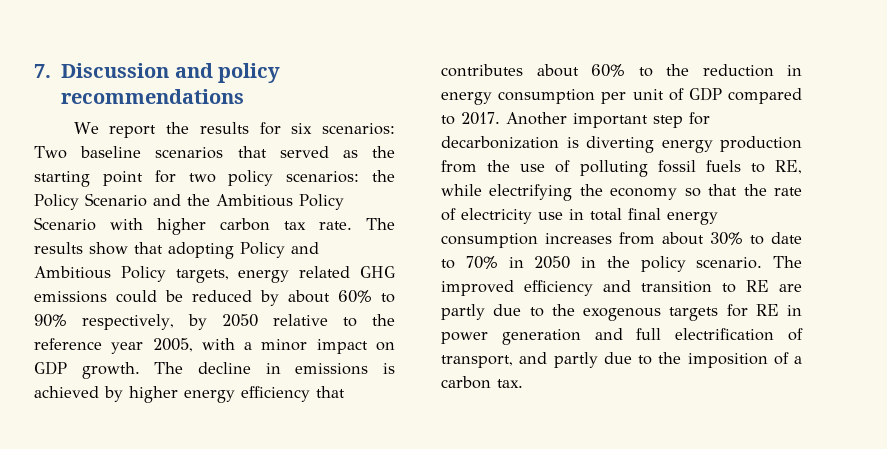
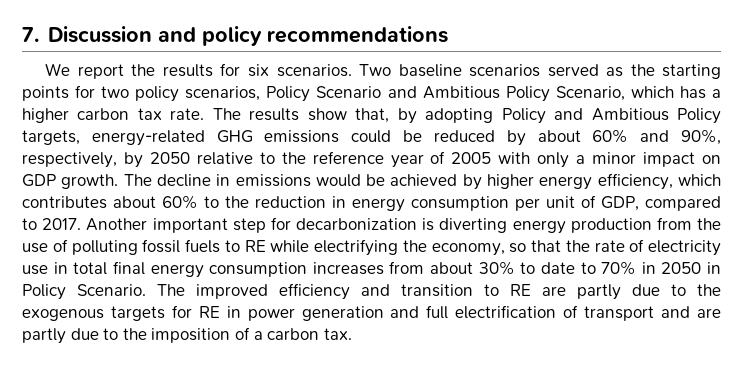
[322,123,395,135] scenarios: -> [276,64,352,77] scenarios.
[237,146,267,158] that -> (540, 70) none
[102,171,143,186] point -> [22,86,69,101] points
[286,170,395,183] scenarios: the -> [185,86,261,101] scenarios,
[187,194,344,210] [34,217,143,231] the Ambitious Policy Scenario with -> [422,86,722,102] Ambitious Policy Scenario, which has a
[134,242,163,254] that -> [355,108,417,124] that, by
[238,266,351,283] energy related -> [91,130,205,146] energy-related
[381,293,395,303] [34,314,67,327] to 90% -> [640,129,722,145] and 90%,
[152,338,235,352] 2005, with -> [430,151,570,168] of 2005 with only
[383,363,395,374] is -> [315,174,386,187] would be
[241,386,345,402] efficiency that -> [597,173,721,190] efficiency, which
[688,87,722,101] GDP -> [601,196,639,211] GDP,
[775,160,802,174] RE, -> [244,240,266,252] RE
[610,187,678,200] economy -> [431,243,505,256] economy,
[606,256,763,272] the policy scenario. -> [22,284,146,300] Policy Scenario.
[441,352,548,368] transport, and -> [584,306,721,321] transport and are

